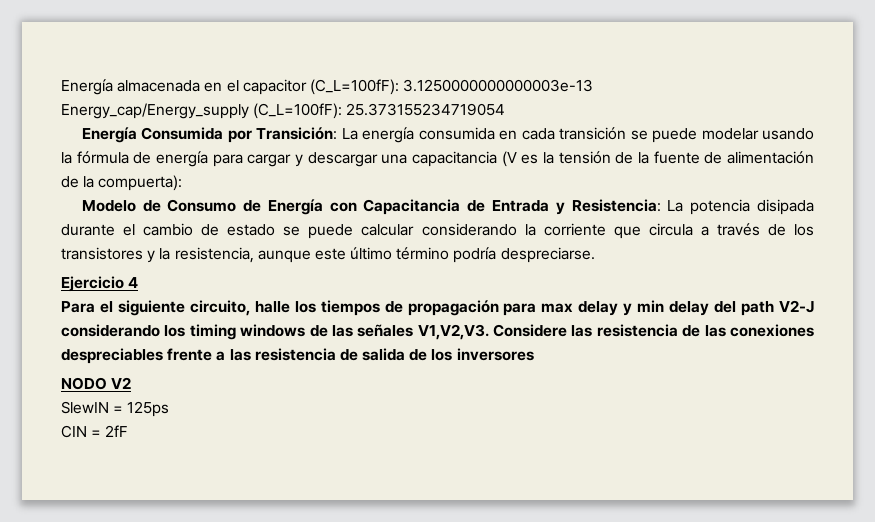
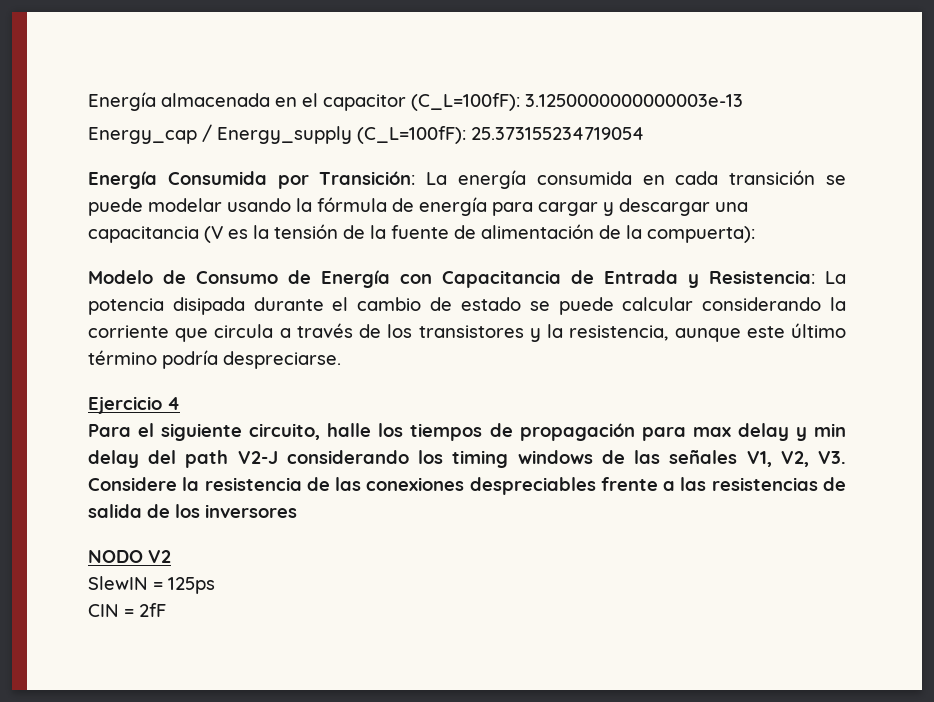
[61,103,249,119] Energy_cap/Energy_supply -> [88,124,352,144] Energy_cap / Energy_supply
[417,324,593,340] V1,V2,V3. Considere las -> [746,451,847,467] [88,477,200,491] V1, V2, V3. Considere la
[254,348,336,361] resistencia -> [711,477,818,491] resistencias

